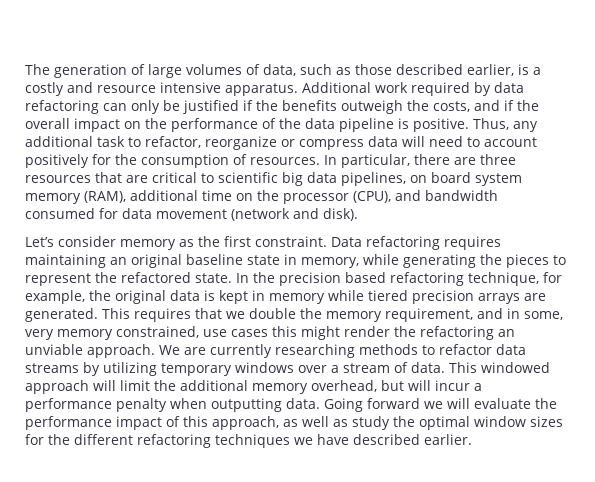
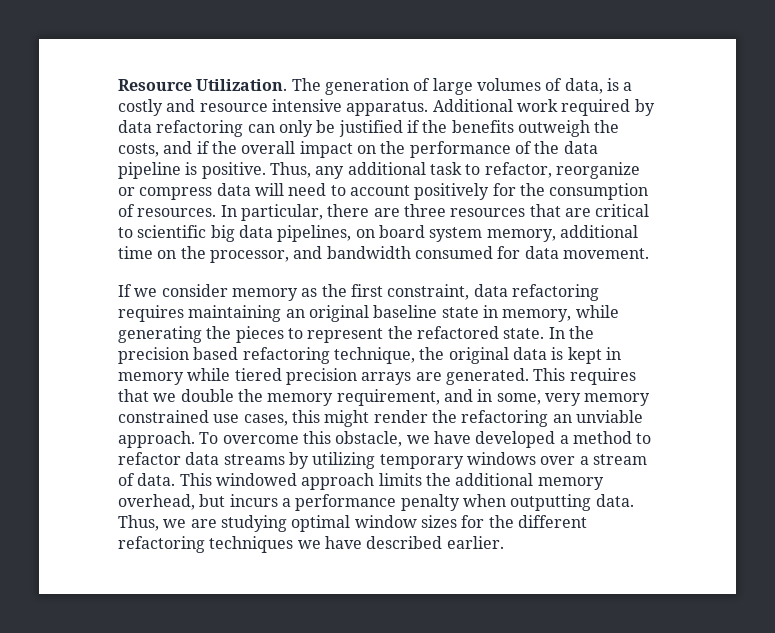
(25, 69) none -> [118,79,288,91] Resource Utilization.
[300,64,514,76] such as those described earlier, -> (603, 86) none
[25,191,126,204] memory (RAM), -> [486,229,556,242] memory,
[283,191,391,204] processor (CPU), -> [209,250,289,263] processor,
[156,208,358,221] [25,237,54,247] movement (network and disk). // Let’s -> [562,248,649,259] [118,284,158,297] movement. // If we
[255,236,362,247] constraint. Data -> [387,284,508,300] constraint, data
[543,272,562,283] [25,290,85,304] for example, -> (415, 355) none
[116,326,268,338] constrained, use cases -> [118,410,288,426] constrained use cases,
[159,344,418,358] We are currently researching methods -> [199,431,632,448] To overcome this obstacle, we have developed a method
[93,380,150,391] will limit -> [378,473,422,486] limits
[408,380,470,391] will incur -> [229,494,278,507] incurs
[324,398,557,412] [25,416,415,430] Going forward we will evaluate the performance impact of this approach, as well as study the -> [118,515,287,532] Thus, we are studying

